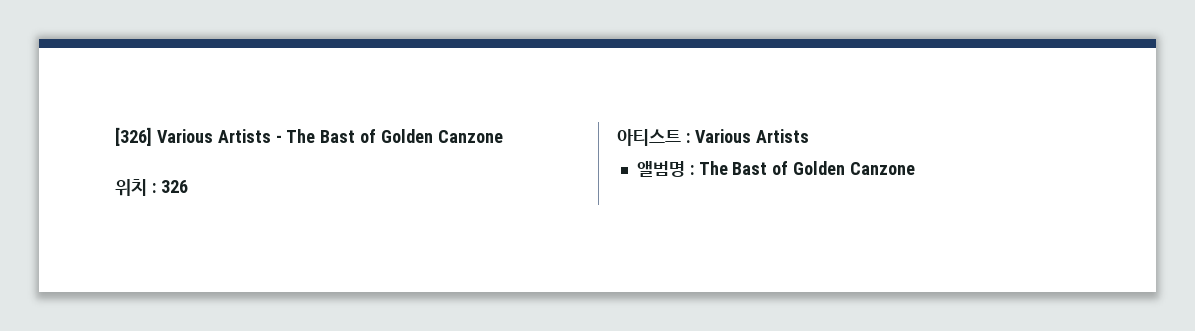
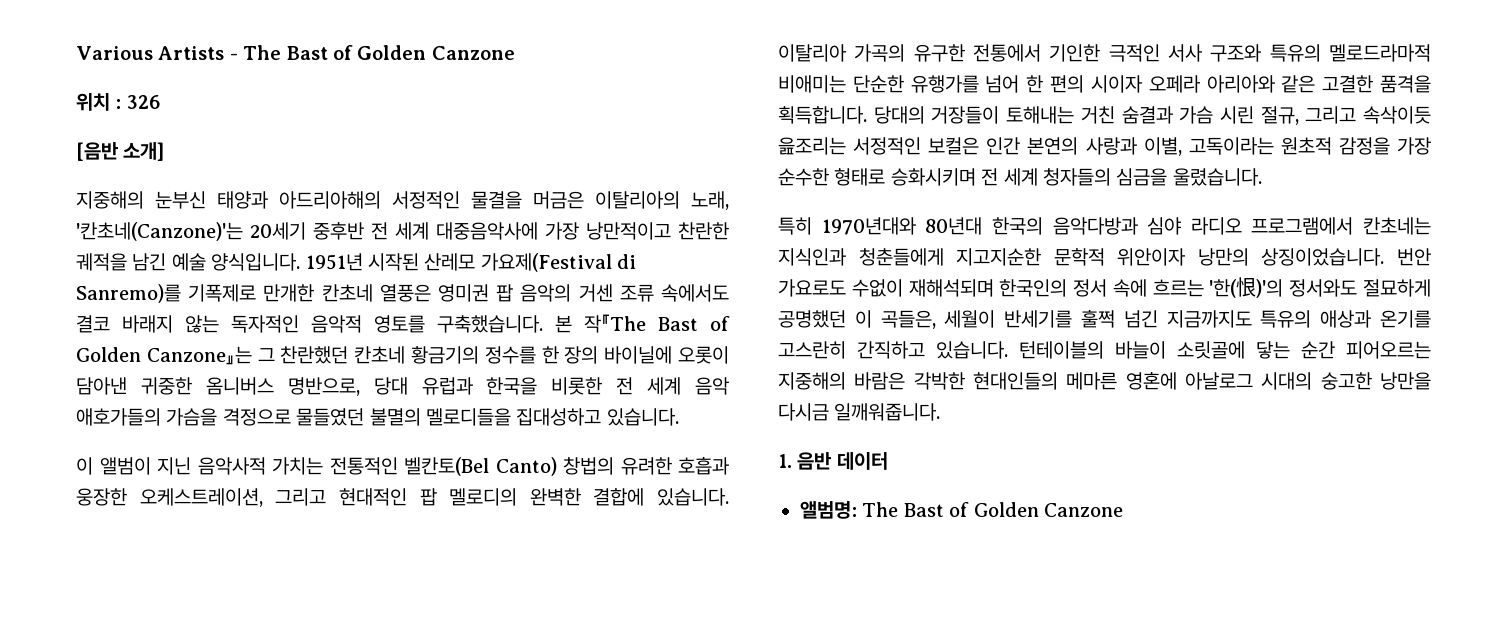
[115,127,152,146] [326] -> (76, 53) none
[617,129,809,146] [636,161,915,177] 아티스트 : Various Artists // 앨범명 : The Bast of Golden Canzone -> [76,142,165,161] [76,191,729,210] [76,222,729,241] [76,253,637,272] [76,284,729,303] [76,314,730,333] [76,346,729,365] [76,377,729,396] [76,408,679,426] [76,456,729,476] [76,488,729,507] [778,44,1431,62] [778,75,1431,93] [778,106,1431,125] [778,137,1431,156] [778,168,1262,186] [778,217,1431,235] [778,248,1431,266] [778,277,1431,298] [778,309,1431,329] [778,341,1431,359] [778,372,1431,390] [778,403,941,421] [778,452,888,470] [800,501,1123,519] [음반 소개] // 지중해의 눈부신 태양과 아드리아해의 서정적인 물결을 머금은 이탈리아의 노래, '칸초네(Canzone)'는 20세기 중후반 전 세계 대중음악사에 가장 낭만적이고 찬란한 궤적을 남긴 예술 양식입니다. 1951년 시작된 산레모 가요제(Festival di Sanremo)를 기폭제로 만개한 칸초네 열풍은 영미권 팝 음악의 거센 조류 속에서도 결코 바래지 않는 독자적인 음악적 영토를 구축했습니다. 본 작『The Bast of Golden Canzone』는 그 찬란했던 칸초네 황금기의 정수를 한 장의 바이닐에 오롯이 담아낸 귀중한 옴니버스 명반으로, 당대 유럽과 한국을 비롯한 전 세계 음악 애호가들의 가슴을 격정으로 물들였던 불멸의 멜로디들을 집대성하고 있습니다. // 이 앨범이 지닌 음악사적 가치는 전통적인 벨칸토(Bel Canto) 창법의 유려한 호흡과 웅장한 오케스트레이션, 그리고 현대적인 팝 멜로디의 완벽한 결합에 있습니다. 이탈리아 가곡의 유구한 전통에서 기인한 극적인 서사 구조와 특유의 멜로드라마적 비애미는 단순한 유행가를 넘어 한 편의 시이자 오페라 아리아와 같은 고결한 품격을 획득합니다. 당대의 거장들이 토해내는 거친 숨결과 가슴 시린 절규, 그리고 속삭이듯 읊조리는 서정적인 보컬은 인간 본연의 사랑과 이별, 고독이라는 원초적 감정을 가장 순수한 형태로 승화시키며 전 세계 청자들의 심금을 울렸습니다. // 특히 1970년대와 80년대 한국의 음악다방과 심야 라디오 프로그램에서 칸초네는 지식인과 청춘들에게 지고지순한 문학적 위안이자 낭만의 상징이었습니다. 번안 가요로도 수없이 재해석되며 한국인의 정서 속에 흐르는 '한(恨)'의 정서와도 절묘하게 공명했던 이 곡들은, 세월이 반세기를 훌쩍 넘긴 지금까지도 특유의 애상과 온기를 고스란히 간직하고 있습니다. 턴테이블의 바늘이 소릿골에 닿는 순간 피어오르는 지중해의 바람은 각박한 현대인들의 메마른 영혼에 아날로그 시대의 숭고한 낭만을 다시금 일깨워줍니다. // 1. 음반 데이터 // 앨범명: The Bast of Golden Canzone

